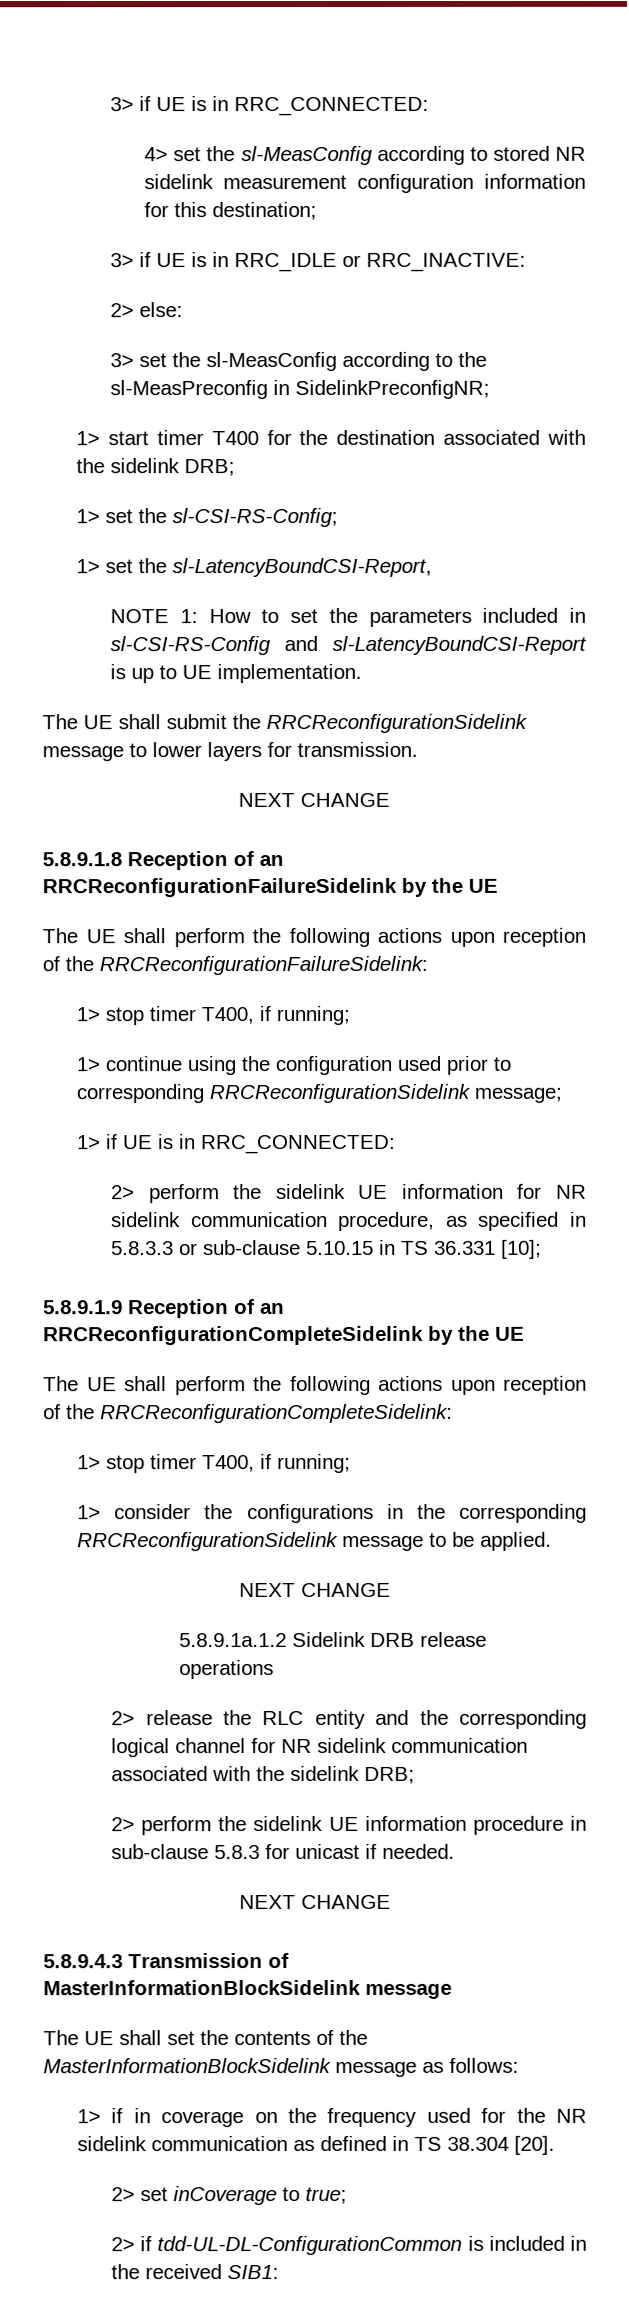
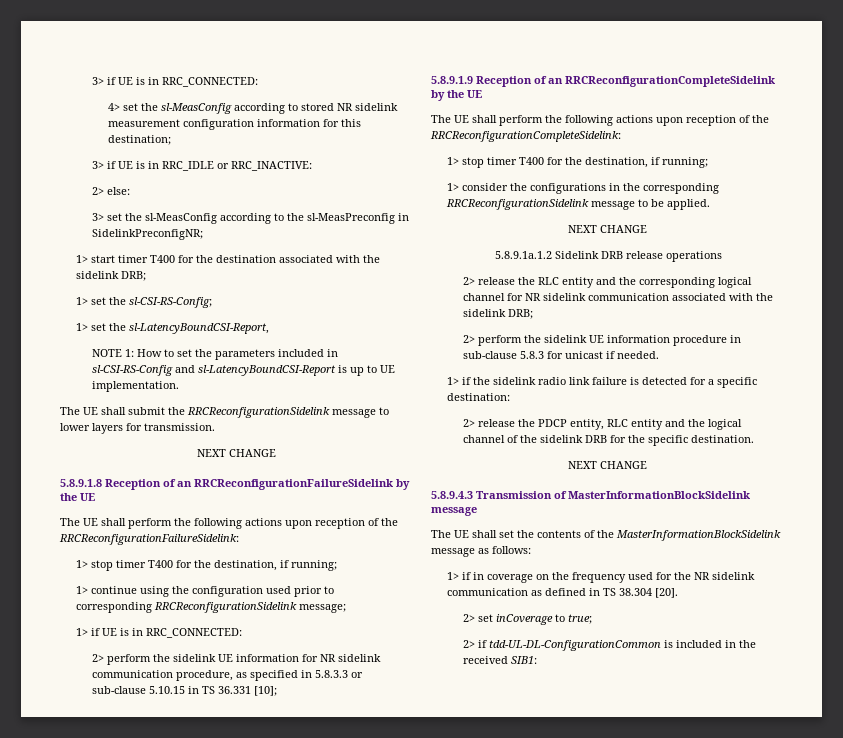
[201,1007,255,1025] T400, -> [147,560,277,571] T400 for the destination,
[202,1455,256,1473] T400, -> [518,157,648,168] T400 for the destination,
(456, 1851) none -> [446,377,757,388] [446,393,510,401] [462,419,742,430] [462,435,754,446] // 1> if the sidelink radio link failure is detected for a specific destination: // 2> release the PDCP entity, RLC entity and the logical channel of the sidelink DRB for the specific destination.

